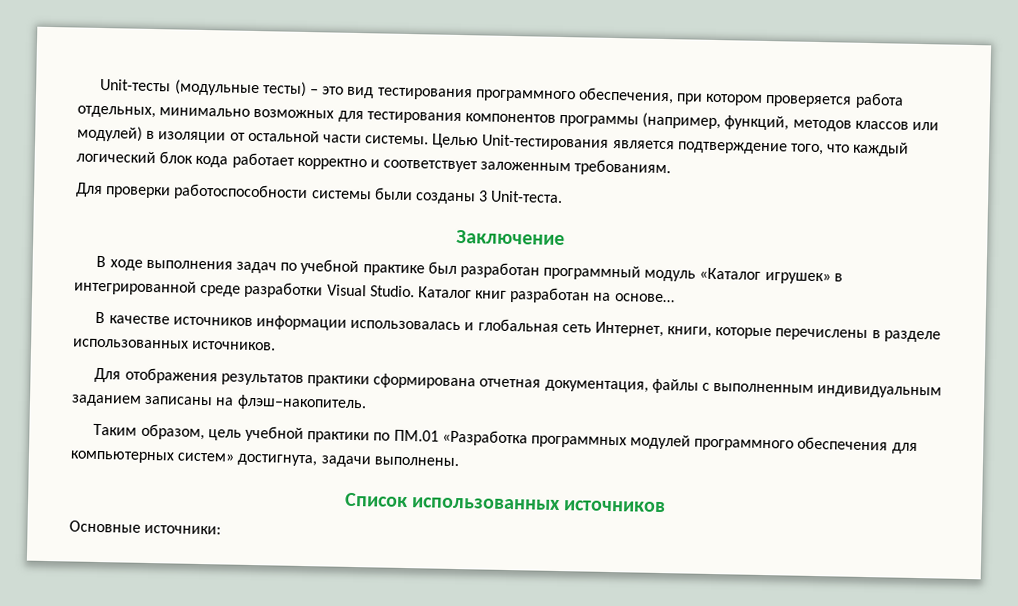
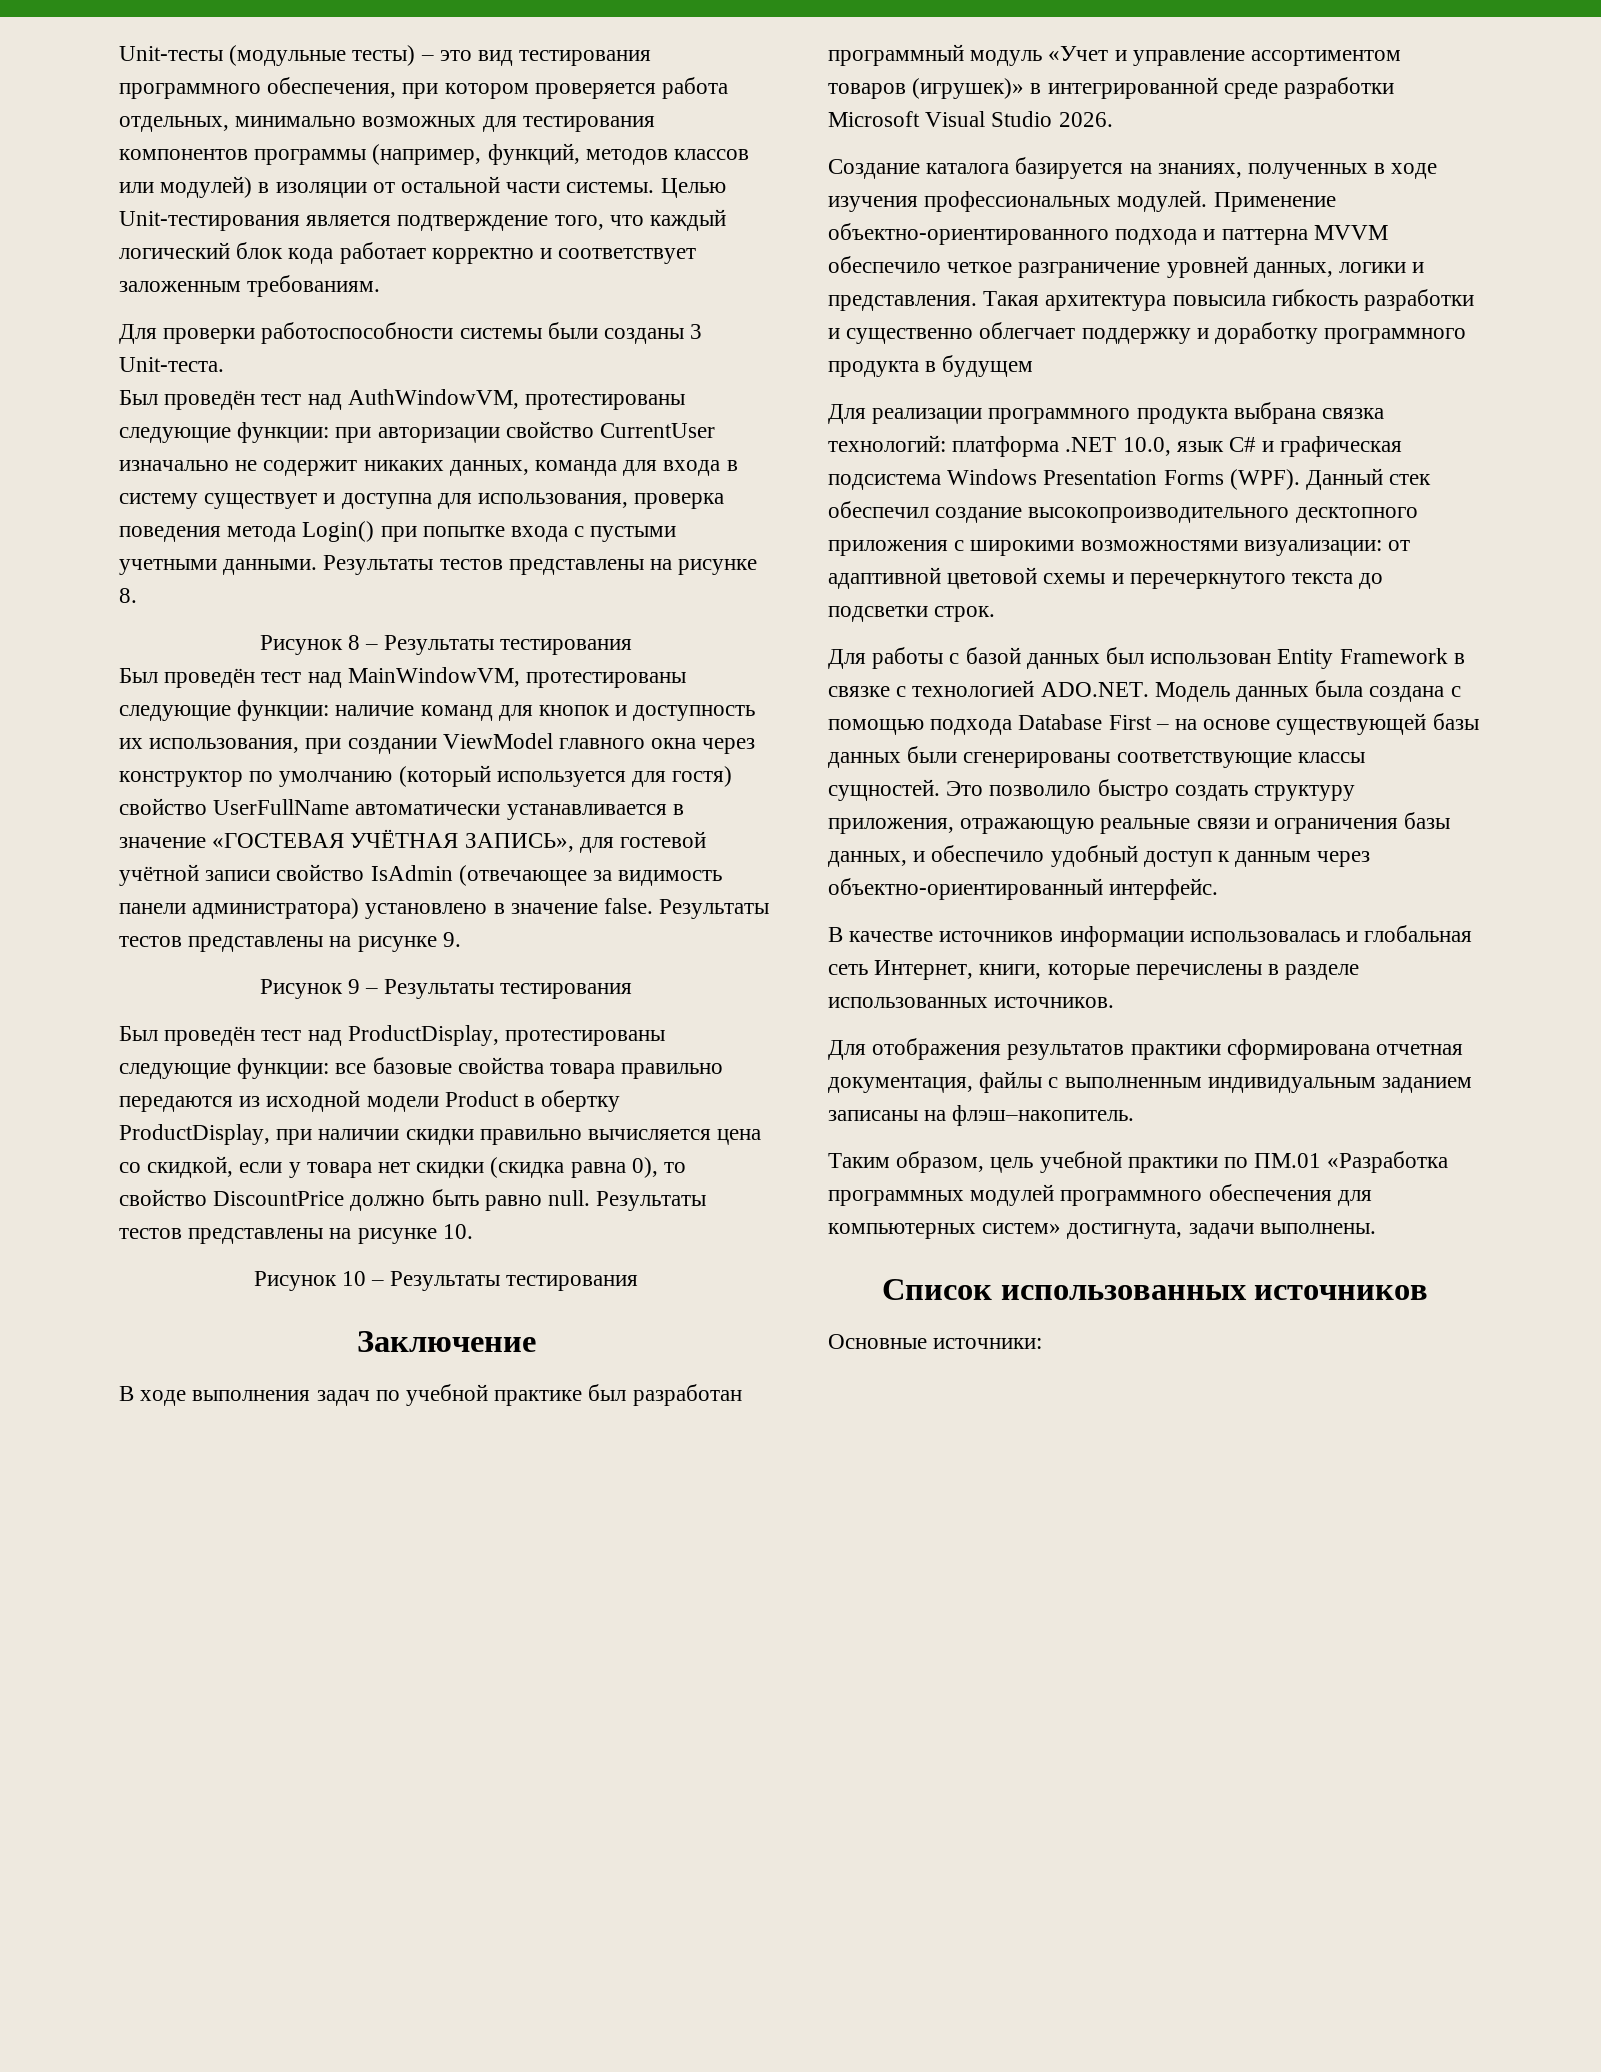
(564, 197) none -> [119,389,686,410] [119,421,716,443] [119,460,738,476] [119,493,725,509] [119,521,677,542] [119,555,758,575] [119,588,137,603] [259,635,633,655] [119,667,687,688] [119,700,756,721] [119,733,756,754] [119,765,733,787] [119,798,684,820] [119,829,707,853] [119,864,723,886] [119,898,770,919] [119,932,461,952] [259,979,633,999] [119,1025,666,1046] [119,1057,724,1079] [119,1090,621,1112] [119,1124,762,1145] [119,1156,687,1178] [119,1189,707,1211] [119,1224,473,1244] [253,1271,639,1291] // Был проведён тест над AuthWindowVM, протестированы следующие функции: при авторизации свойство CurrentUser изначально не содержит никаких данных, команда для входа в систему существует и доступна для использования, проверка поведения метода Login() при попытке входа с пустыми учетными данными. Результаты тестов представлены на рисунке 8. // Рисунок 8 – Результаты тестирования // Был проведён тест над MainWindowVM, протестированы следующие функции: наличие команд для кнопок и доступность их использования, при создании ViewModel главного окна через конструктор по умолчанию (который используется для гостя) свойство UserFullName автоматически устанавливается в значение «ГОСТЕВАЯ УЧЁТНАЯ ЗАПИСЬ», для гостевой учётной записи свойство IsAdmin (отвечающее за видимость панели администратора) установлено в значение false. Результаты тестов представлены на рисунке 9. // Рисунок 9 – Результаты тестирования // Был проведён тест над ProductDisplay, протестированы следующие функции: все базовые свойства товара правильно передаются из исходной модели Product в обертку ProductDisplay, при наличии скидки правильно вычисляется цена со скидкой, если у товара нет скидки (скидка равна 0), то свойство DiscountPrice должно быть равно null. Результаты тестов представлены на рисунке 10. // Рисунок 10 – Результаты тестирования
[699,267,843,285] [74,279,675,304] «Каталог игрушек» в интегрированной среде разработки Visual Studio. Каталог книг разработан на основе… -> [1048,46,1402,66] [828,77,1395,99] [828,111,1113,127] [828,157,1438,179] [828,190,1336,212] [828,223,1388,245] [828,256,1425,278] [828,289,1475,311] [828,322,1467,344] [828,355,1034,377] [828,402,1385,424] [828,435,1403,457] [828,468,1432,490] [828,501,1418,523] [828,540,1411,556] [828,567,1384,589] [828,606,996,622] [828,647,1465,669] [828,680,1461,702] [828,713,1479,735] [828,746,1365,768] [828,779,1356,801] [828,812,1451,834] [828,845,1371,867] [828,878,1219,900] «Учет и управление ассортиментом товаров (игрушек)» в интегрированной среде разработки Microsoft Visual Studio 2026. // Создание каталога базируется на знаниях, полученных в ходе изучения профессиональных модулей. Применение объектно-ориентированного подхода и паттерна MVVM обеспечило четкое разграничение уровней данных, логики и представления. Такая архитектура повысила гибкость разработки и существенно облегчает поддержку и доработку программного продукта в будущем // Для реализации программного продукта выбрана связка технологий: платформа .NET 10.0, язык C# и графическая подсистема Windows Presentation Forms (WPF). Данный стек обеспечил создание высокопроизводительного десктопного приложения с широкими возможностями визуализации: от адаптивной цветовой схемы и перечеркнутого текста до подсветки строк. // Для работы с базой данных был использован Entity Framework в связке с технологией ADO.NET. Модель данных была создана с помощью подхода Database First – на основе существующей базы данных были сгенерированы соответствующие классы сущностей. Это позволило быстро создать структуру приложения, отражающую реальные связи и ограничения базы данных, и обеспечило удобный доступ к данным через объектно-ориентированный интерфейс.

